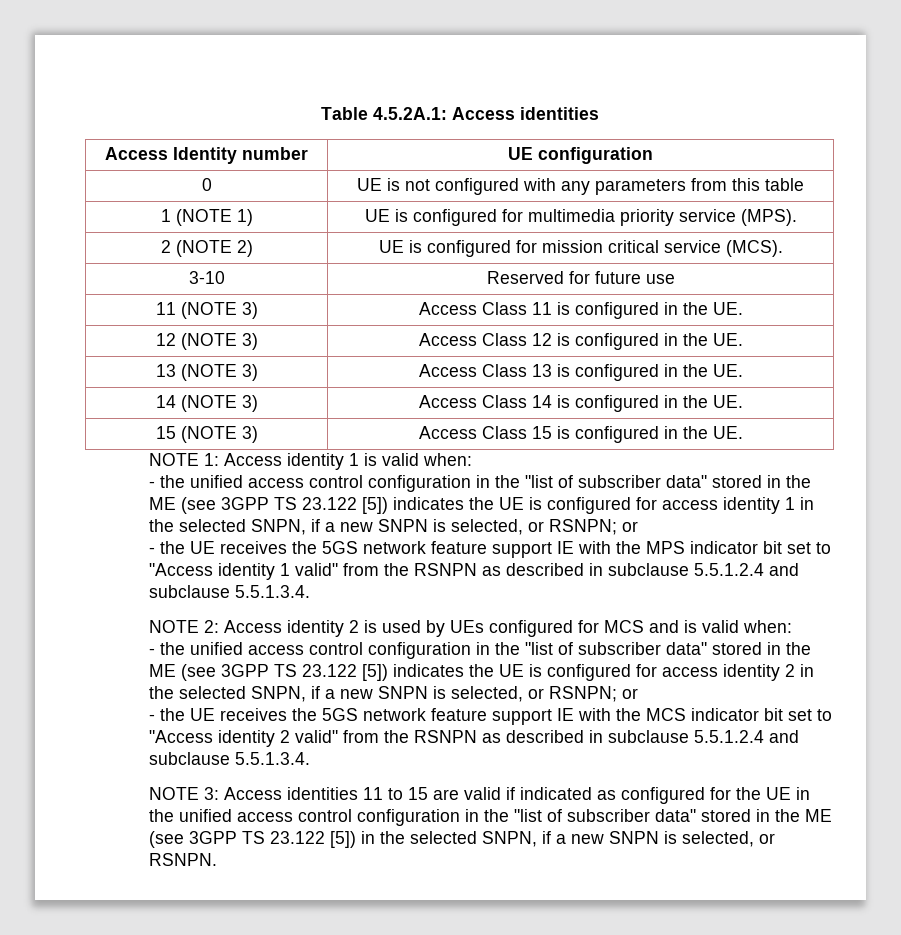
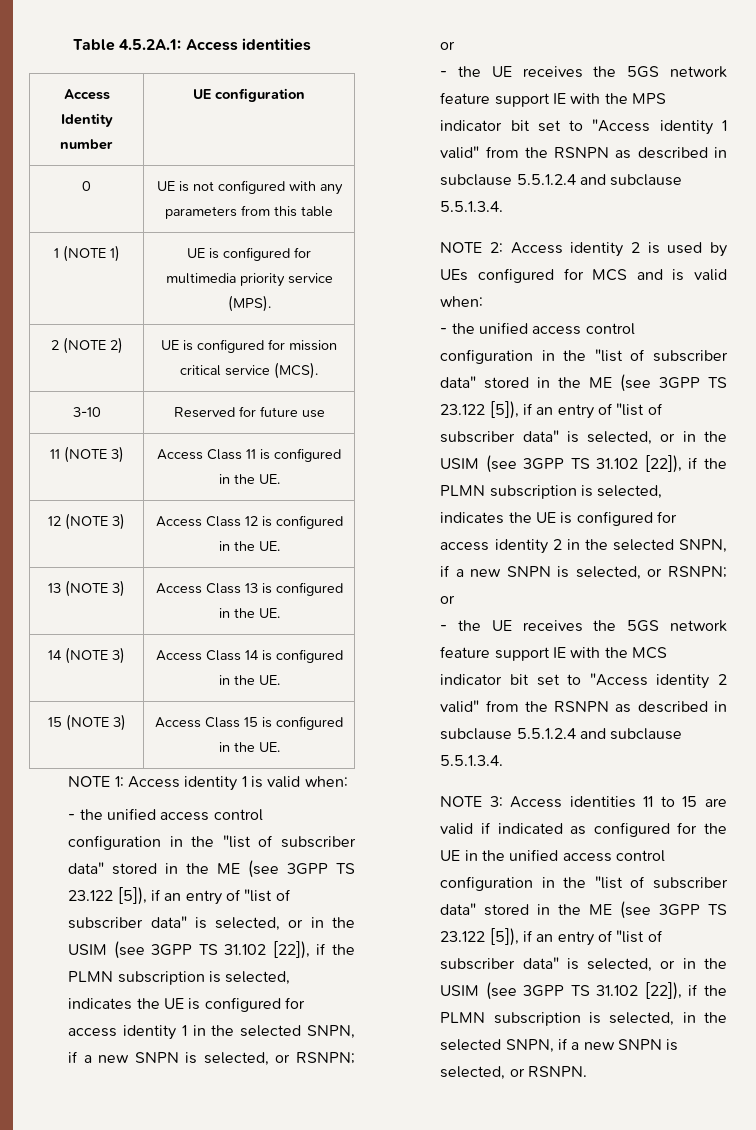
[362,497,389,514] [5]) -> [117,887,291,905] [68,916,356,931] [68,941,355,959] [68,971,291,985] [5]), if an entry of "list of subscriber data" is selected, or in the USIM (see 3GPP TS 31.102 [22]), if the PLMN subscription is selected,
[362,664,389,681] [5]) -> [489,401,663,419] [440,430,727,445] [440,455,727,473] [440,485,663,499] [5]), if an entry of "list of subscriber data" is selected, or in the USIM (see 3GPP TS 31.102 [22]), if the PLMN subscription is selected,
[330,831,357,848] [5]) -> [489,928,663,946] [440,957,727,972] [440,982,727,1000] [440,1012,675,1026] [5]), if an entry of "list of subscriber data" is selected, or in the USIM (see 3GPP TS 31.102 [22]), if the PLMN subscription is selected,

